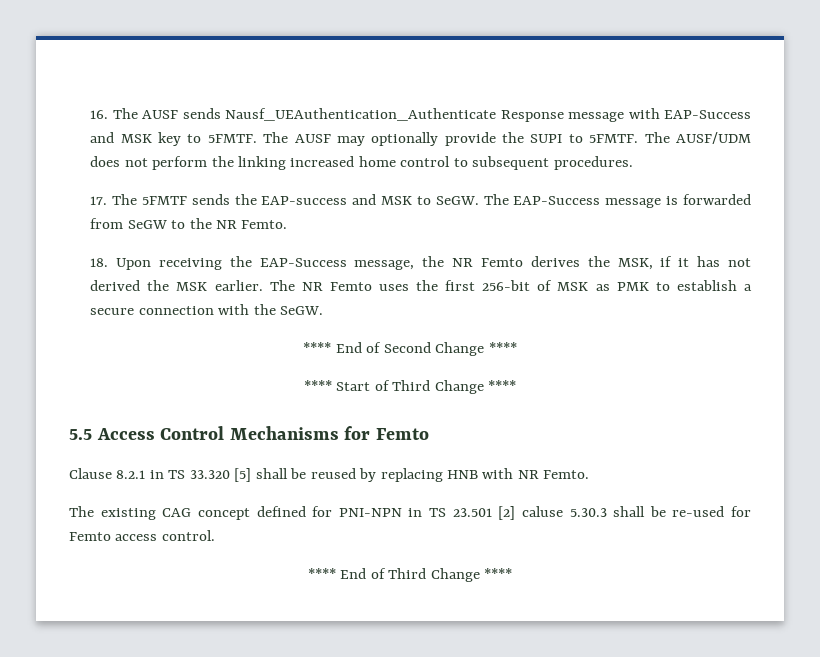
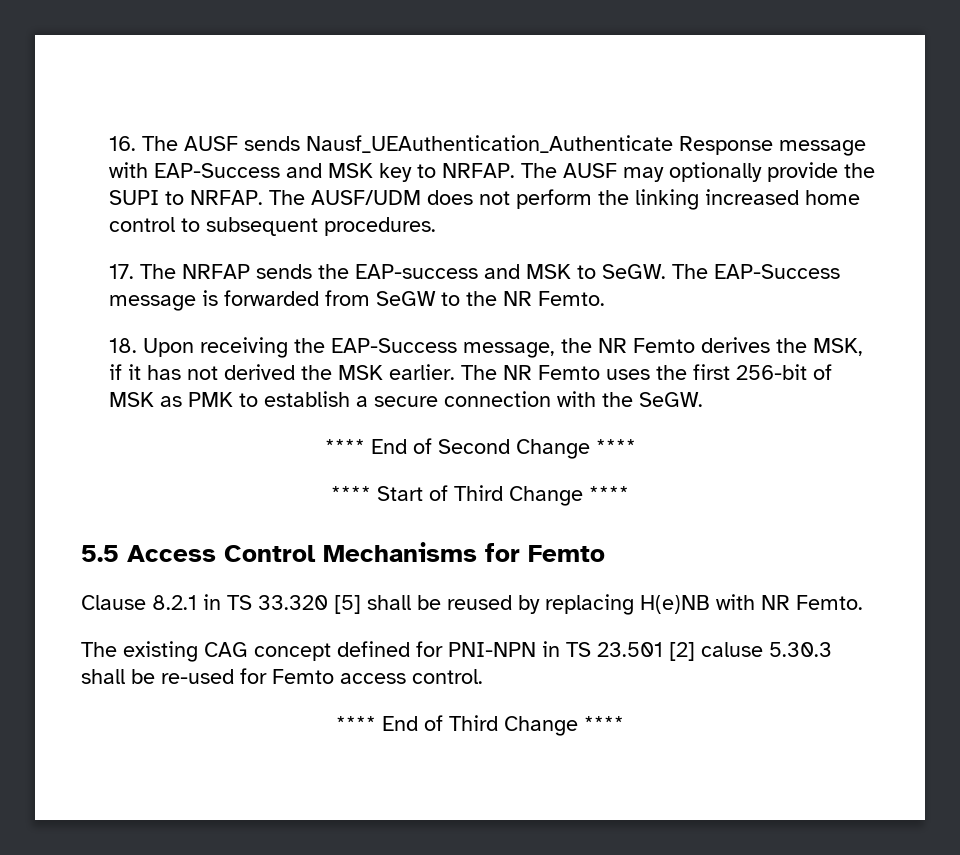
[207,134,257,143] 5FMTF. -> [441,163,515,178] NRFAP.
[589,134,639,143] 5FMTF. -> [189,190,263,205] NRFAP.
[141,196,187,205] 5FMTF -> [181,264,250,279] NRFAP
[447,470,479,479] HNB -> [640,595,710,614] H(e)NB

